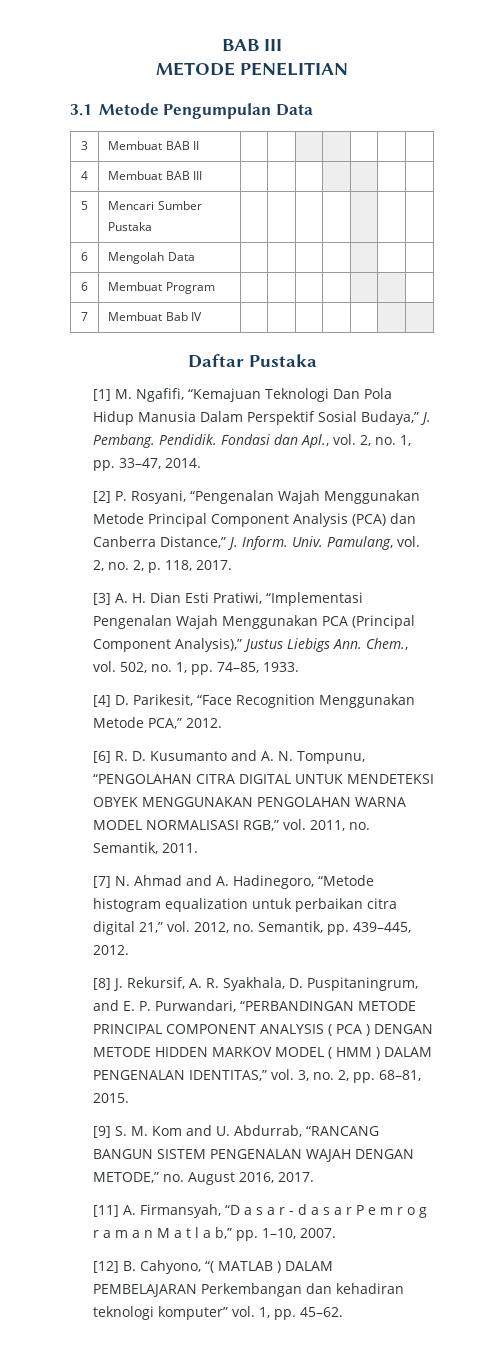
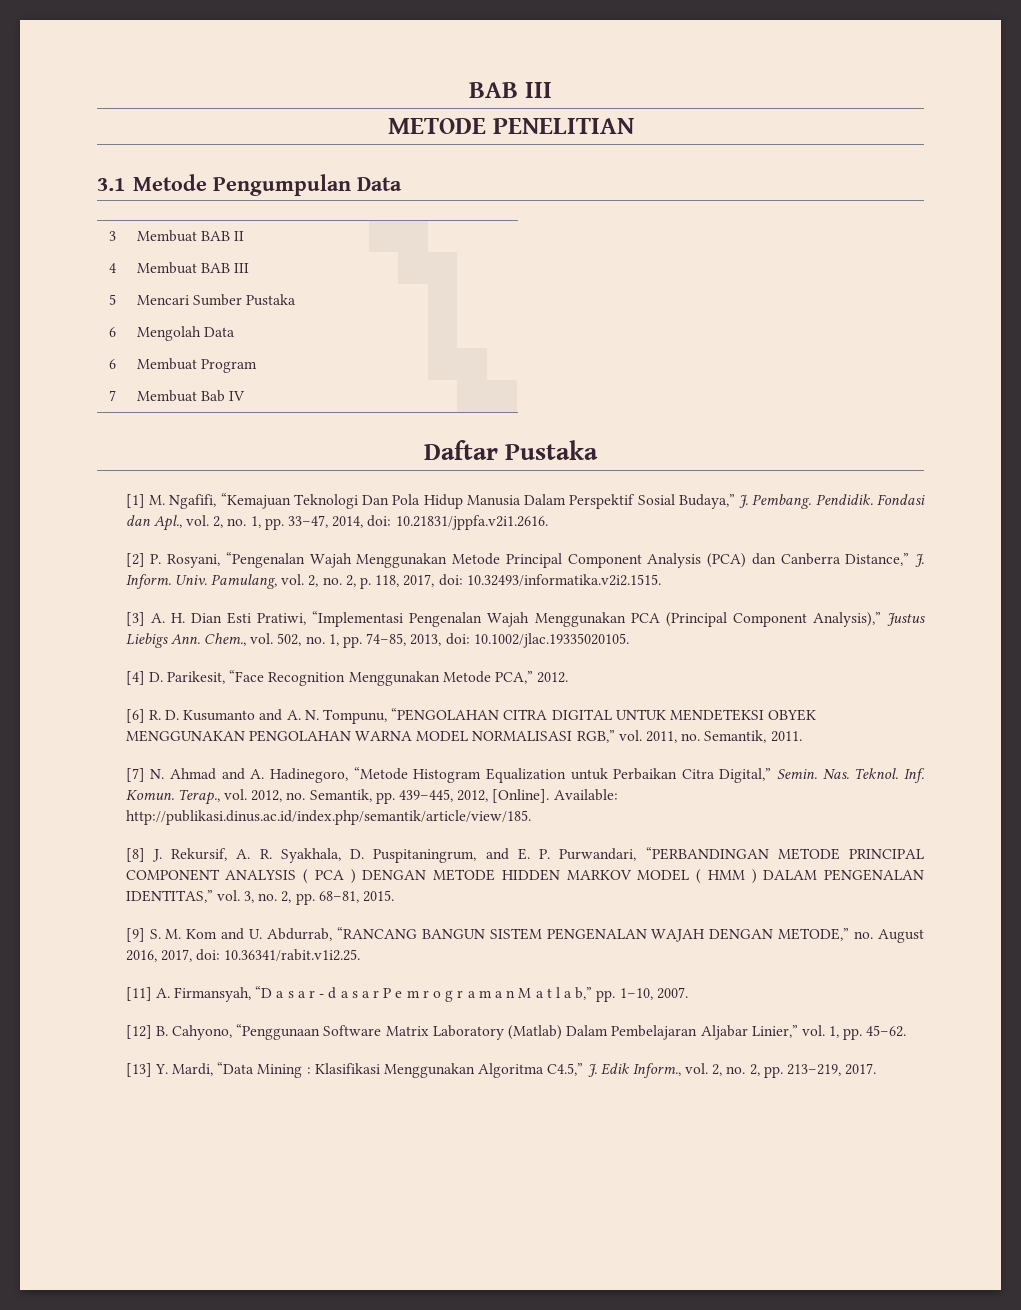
[164,458,201,468] 2014. -> [332,515,548,530] 2014, doi: 10.21831/jppfa.v2i1.2616.
[195,560,232,570] 2017. -> [403,574,661,587] 2017, doi: 10.32493/informatika.v2i2.1515.
[262,662,299,672] 1933. -> [410,633,629,648] 2013, doi: 10.1002/jlac.19335020105.
[92,898,397,912] [92,921,163,935] histogram equalization untuk perbaikan citra digital 21,” -> [413,768,926,783] [125,789,220,805] Histogram Equalization untuk Perbaikan Citra Digital,” Semin. Nas. Teknol. Inf. Komun. Terap.,
[92,945,129,955] 2012. -> [457,789,618,803] [125,810,531,825] 2012, [Online]. Available: http://publikasi.dinus.ac.id/index.php/semantik/article/view/185.
[277,1172,314,1182] 2017. -> [160,949,361,962] 2017, doi: 10.36341/rabit.v1i2.25.
[204,1261,333,1273] [92,1283,404,1297] [92,1306,343,1320] “( MATLAB ) DALAM PEMBELAJARAN Perkembangan dan kehadiran teknologi komputer” vol. 1, pp. 45–62. -> [236,1024,907,1040] [125,1062,877,1078] “Penggunaan Software Matrix Laboratory (Matlab) Dalam Pembelajaran Aljabar Linier,” vol. 1, pp. 45–62. // [13] Y. Mardi, “Data Mining : Klasifikasi Menggunakan Algoritma C4.5,” J. Edik Inform., vol. 2, no. 2, pp. 213–219, 2017.

